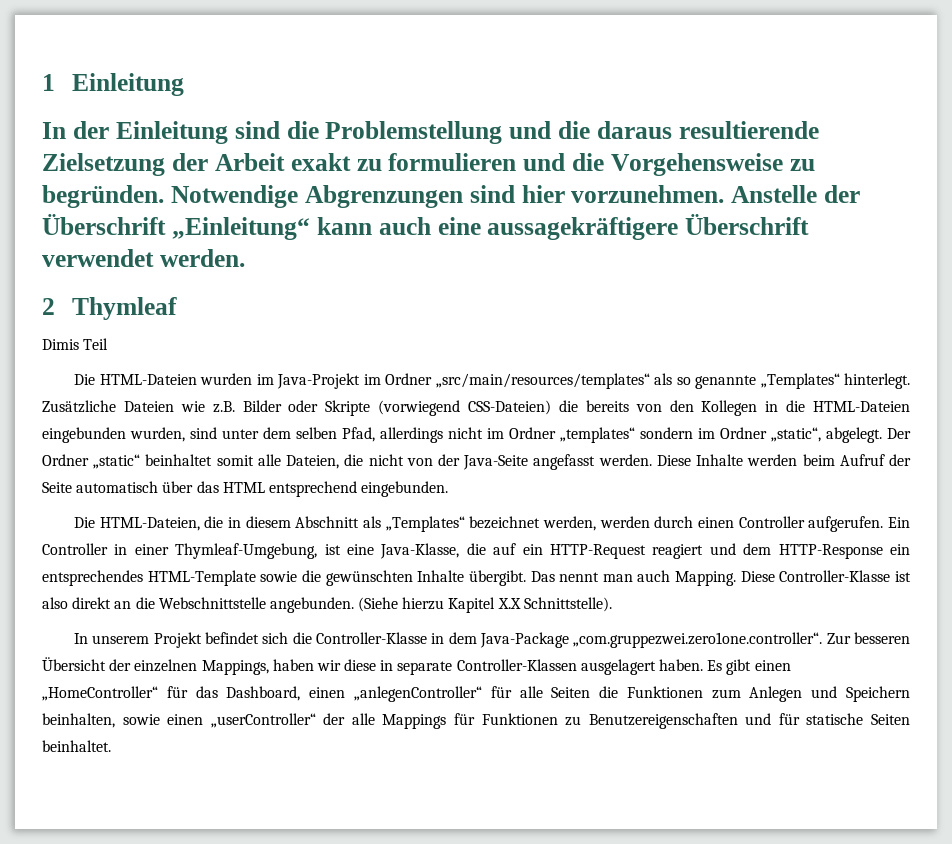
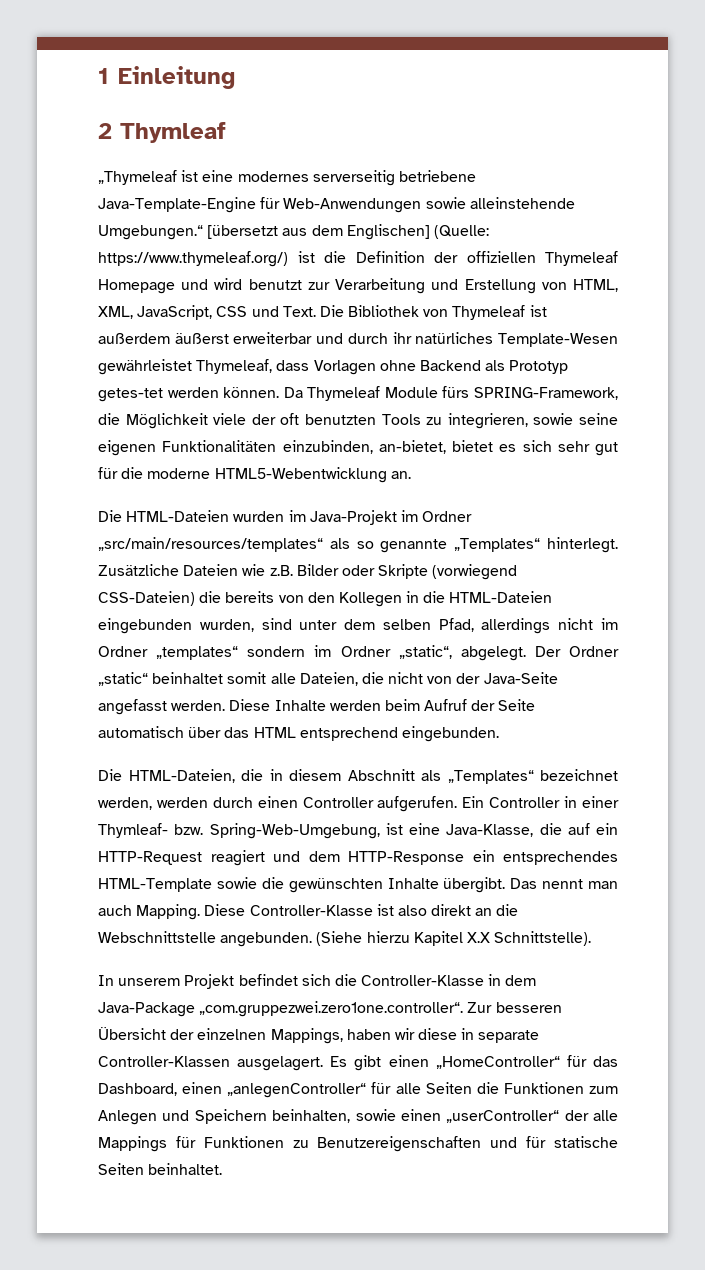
[42,121,819,144] [42,153,815,176] [42,185,861,208] [42,214,810,240] [42,249,245,267] [42,297,177,320] [42,338,109,350] In der Einleitung sind die Problemstellung und die daraus resultierende Zielsetzung der Arbeit exakt zu formulieren und die Vorgehensweise zu begründen. Notwendige Abgrenzungen sind hier vorzunehmen. Anstelle der Überschrift „Einleitung“ kann auch eine aussagekräftigere Überschrift verwendet werden. // 2 Thymleaf // Dimis Teil -> [98,122,226,143] [98,170,476,186] [98,197,575,213] [98,224,489,240] [98,251,618,267] [98,278,618,294] [98,305,547,320] [98,332,618,347] [98,359,569,375] [98,386,618,402] [98,413,619,429] [98,440,618,456] [98,467,411,483] 2 Thymleaf // „Thymeleaf ist eine modernes serverseitig betriebene Java-Template-Engine für Web-Anwendungen sowie alleinstehende Umgebungen.“ [übersetzt aus dem Englischen] (Quelle: https://www.thymeleaf.org/) ist die Definition der offiziellen Thymeleaf Homepage und wird benutzt zur Verarbeitung und Erstellung von HTML, XML, JavaScript, CSS und Text. Die Bibliothek von Thymeleaf ist außerdem äußerst erweiterbar und durch ihr natürliches Template-Wesen gewährleistet Thymeleaf, dass Vorlagen ohne Backend als Prototyp getes-tet werden können. Da Thymeleaf Module fürs SPRING-Framework, die Möglichkeit viele der oft benutzten Tools zu integrieren, sowie seine eigenen Funktionalitäten einzubinden, an-bietet, bietet es sich sehr gut für die moderne HTML5-Webentwicklung an.
[175,543,318,559] Thymleaf-Umgebung, -> [98,823,380,839] Thymleaf- bzw. Spring-Web-Umgebung,
[580,659,704,675] ausgelagert haben. -> [237,1056,324,1071] ausgelagert.

